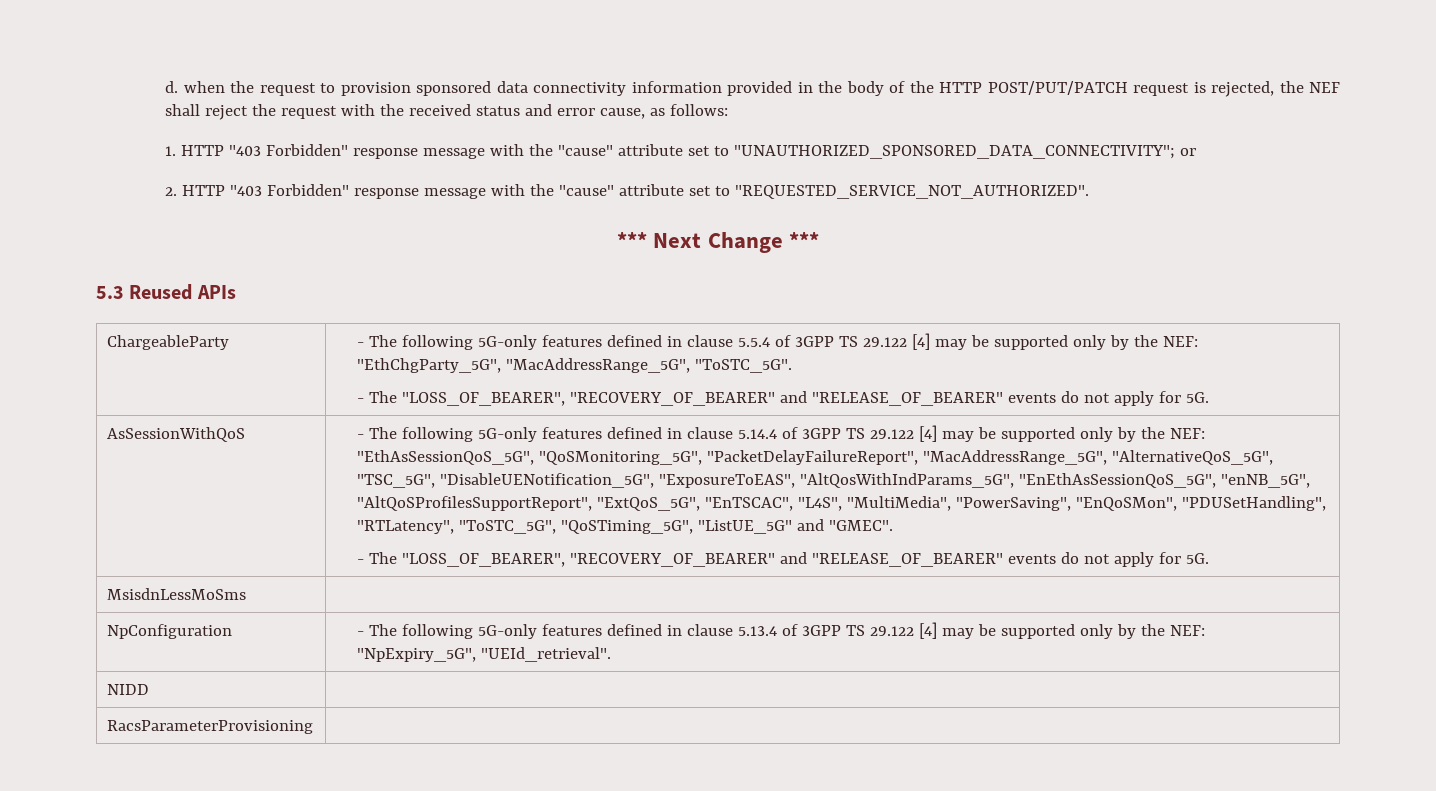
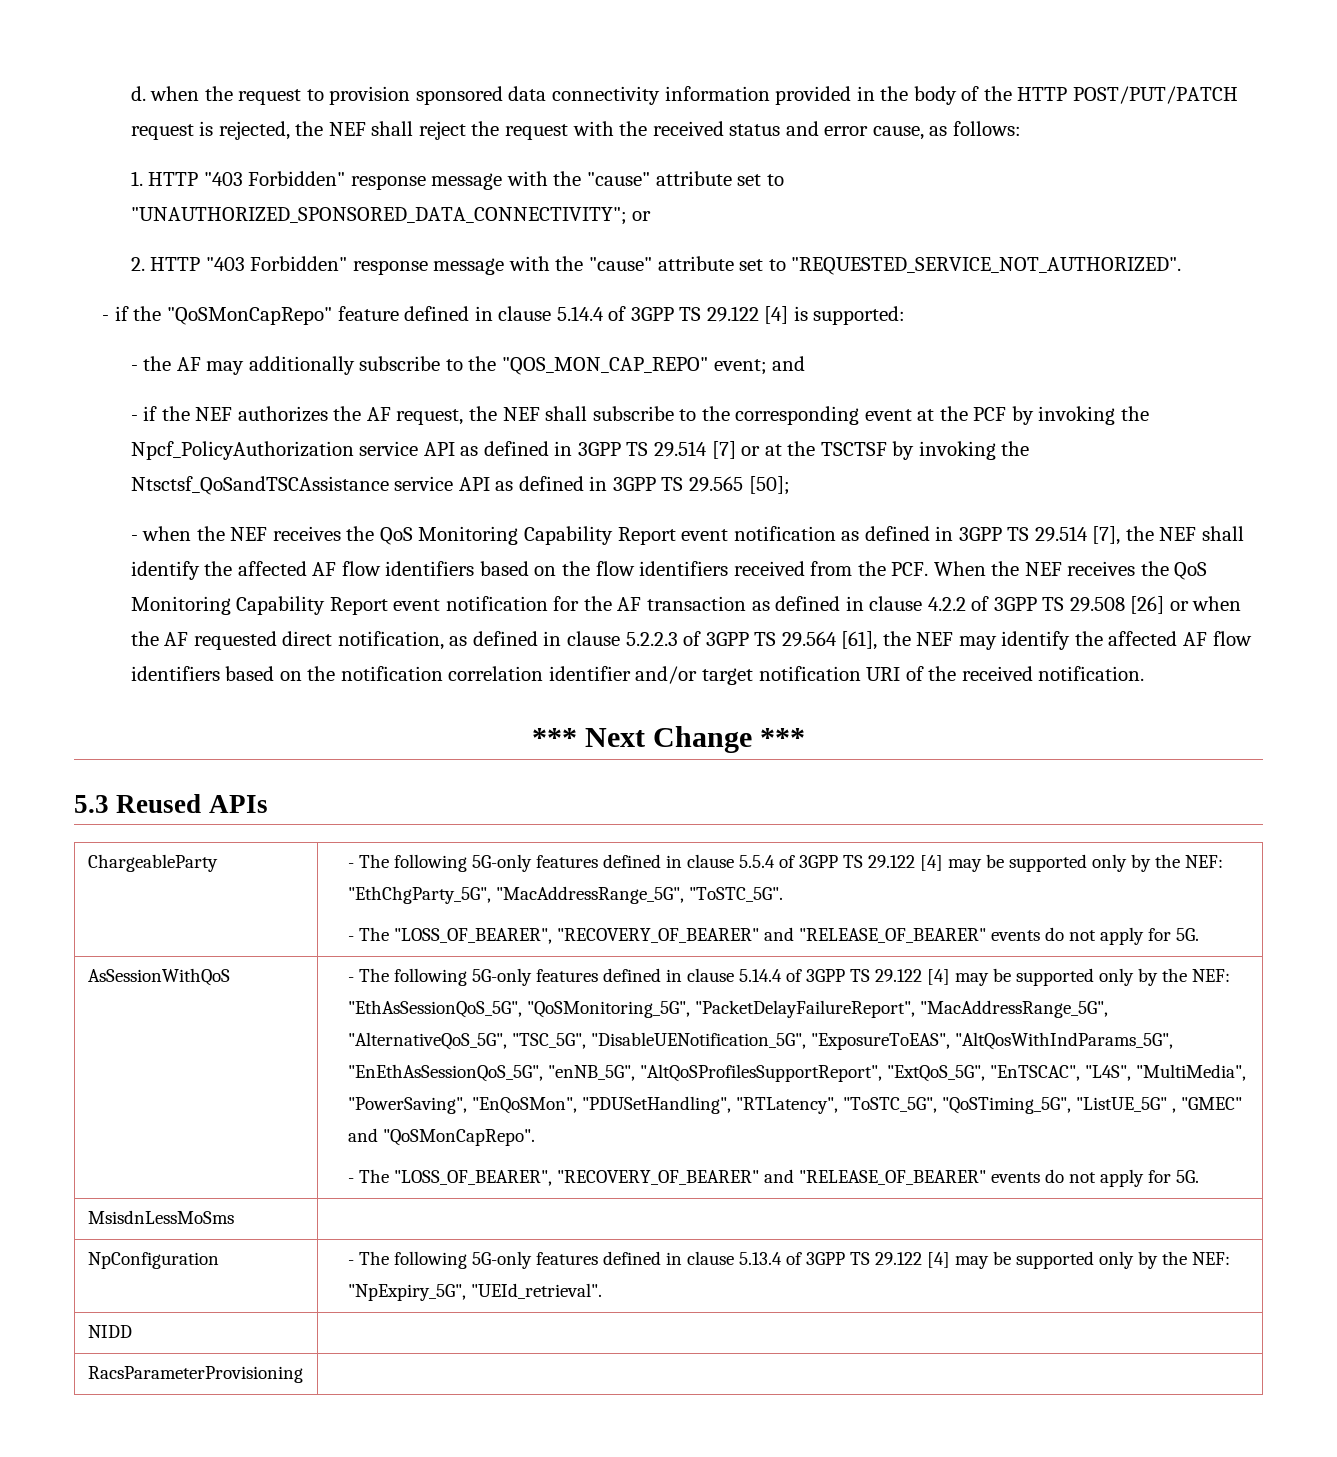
(1090, 192) none -> [102,306,906,325] [130,356,806,375] [130,406,1149,425] [130,441,1030,460] [130,476,790,495] [130,526,1244,545] [130,561,1208,580] [130,596,1242,615] [130,631,1252,650] [130,666,1145,685] // - if the "QoSMonCapRepo" feature defined in clause 5.14.4 of 3GPP TS 29.122 [4] is supported: // - the AF may additionally subscribe to the "QOS_MON_CAP_REPO" event; and // - if the NEF authorizes the AF request, the NEF shall subscribe to the corresponding event at the PCF by invoking the Npcf_PolicyAuthorization service API as defined in 3GPP TS 29.514 [7] or at the TSCTSF by invoking the Ntsctsf_QoSandTSCAssistance service API as defined in 3GPP TS 29.565 [50]; // - when the NEF receives the QoS Monitoring Capability Report event notification as defined in 3GPP TS 29.514 [7], the NEF shall identify the affected AF flow identifiers based on the flow identifiers received from the PCF. When the NEF receives the QoS Monitoring Capability Report event notification for the AF transaction as defined in clause 4.2.2 of 3GPP TS 29.508 [26] or when the AF requested direct notification, as defined in clause 5.2.2.3 of 3GPP TS 29.564 [61], the NEF may identify the affected AF flow identifiers based on the notification correlation identifier and/or target notification URI of the received notification.
[797,519,894,531] and "GMEC". -> [1171,1097,1242,1113] [347,1128,535,1146] , "GMEC" and "QoSMonCapRepo".

